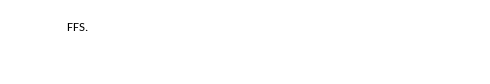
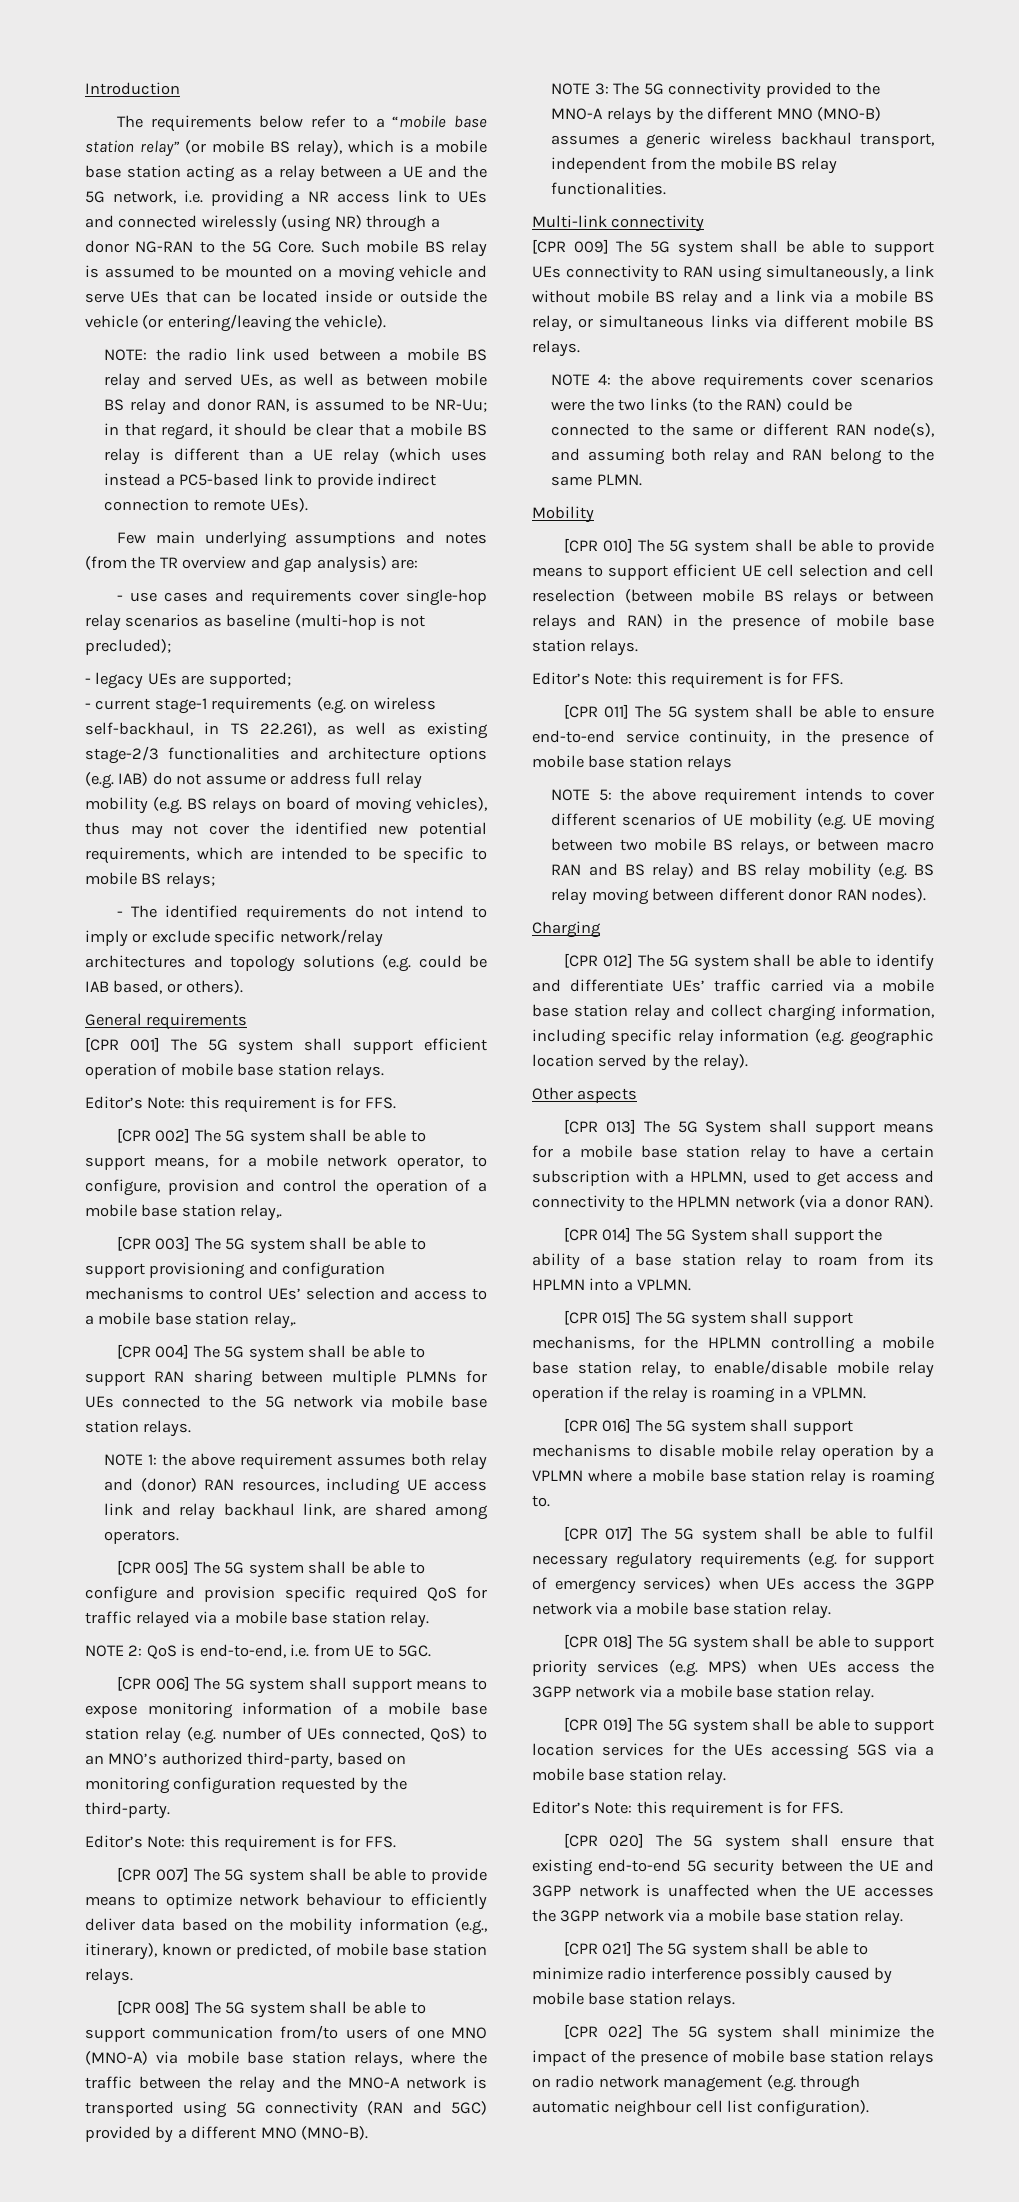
[67,23,88,31] FFS. -> [85,82,180,95] [116,115,487,132] [85,140,487,157] [85,165,487,182] [85,190,487,207] [85,215,440,232] [85,240,488,257] [85,265,487,282] [85,290,488,303] [85,314,386,332] [104,348,488,361] [104,373,488,390] [104,398,487,415] [104,423,487,440] [104,448,488,465] [104,473,437,489] [104,498,308,512] [116,531,487,548] [85,556,419,573] [116,589,487,606] [85,614,425,631] [85,639,171,655] [85,672,291,689] [85,697,436,714] [85,722,488,739] [85,746,487,764] [85,772,422,789] [85,797,487,814] [85,822,488,839] [85,847,487,864] [85,872,215,889] [116,905,487,922] [85,929,383,947] [85,955,487,972] [85,980,244,994] [85,1013,248,1030] [85,1037,487,1055] [85,1063,385,1080] [85,1096,396,1113] [116,1128,426,1146] [85,1154,487,1170] [85,1179,487,1196] [85,1204,283,1221] [116,1236,426,1254] [85,1262,386,1279] [85,1287,487,1300] [85,1312,296,1329] [116,1344,425,1362] [85,1370,487,1387] [85,1395,487,1408] [85,1420,192,1437] [104,1453,487,1470] [104,1478,488,1495] [104,1503,489,1520] [104,1529,180,1544] [116,1560,425,1578] [85,1586,488,1603] [85,1611,430,1628] [85,1644,432,1659] [116,1676,487,1694] [85,1702,488,1719] [85,1727,487,1744] [85,1752,407,1769] [85,1777,407,1794] [85,1802,170,1819] [85,1835,396,1852] [116,1867,488,1885] [85,1893,487,1910] [85,1918,487,1935] [85,1943,487,1960] [85,1968,133,1985] [116,2000,426,2018] [85,2025,488,2042] [85,2051,487,2068] [85,2076,487,2093] [85,2101,487,2118] [85,2126,369,2143] [551,82,880,99] [551,107,882,124] [551,132,934,149] [551,157,837,174] [551,182,667,195] [532,215,705,232] [532,239,934,257] [532,265,934,282] [532,290,934,307] [532,315,934,332] [532,340,580,357] [551,373,934,390] [551,398,853,412] [551,423,934,437] [551,448,934,465] [551,474,642,486] [532,506,594,523] [563,538,934,556] [532,564,934,580] [532,589,934,606] [532,614,934,631] [532,639,639,656] [532,672,843,689] [563,704,935,722] [532,730,934,747] [532,755,733,772] [551,788,934,805] [551,813,936,830] [551,838,934,855] [551,863,934,880] [551,888,927,905] [532,921,601,938] [563,953,934,971] [532,979,934,992] [532,1004,934,1021] [532,1029,934,1046] [532,1054,748,1071] [532,1087,638,1103] [563,1119,934,1137] [532,1145,934,1162] [532,1170,934,1187] [532,1195,933,1212] [563,1227,883,1245] [532,1253,934,1270] [532,1278,692,1291] [563,1310,853,1328] [532,1336,934,1353] [532,1360,934,1378] [532,1386,866,1403] [563,1418,853,1436] [532,1444,934,1461] [532,1469,935,1486] [532,1495,550,1507] [563,1526,935,1544] [532,1552,934,1569] [532,1577,934,1594] [532,1602,831,1619] [563,1634,934,1652] [532,1660,934,1677] [532,1685,875,1702] [563,1717,934,1735] [532,1743,934,1760] [532,1768,727,1785] [532,1801,843,1818] [563,1833,934,1851] [532,1859,934,1876] [532,1884,934,1897] [532,1909,903,1926] [563,1941,868,1959] [532,1967,893,1984] [532,1992,736,2009] [563,2024,934,2042] [532,2050,934,2067] [532,2075,861,2092] [532,2100,869,2117] Introduction // The requirements below refer to a “mobile base station relay” (or mobile BS relay), which is a mobile base station acting as a relay between a UE and the 5G network, i.e. providing a NR access link to UEs and connected wirelessly (using NR) through a donor NG-RAN to the 5G Core. Such mobile BS relay is assumed to be mounted on a moving vehicle and serve UEs that can be located inside or outside the vehicle (or entering/leaving the vehicle). // NOTE: the radio link used between a mobile BS relay and served UEs, as well as between mobile BS relay and donor RAN, is assumed to be NR-Uu; in that regard, it should be clear that a mobile BS relay is different than a UE relay (which uses instead a PC5-based link to provide indirect connection to remote UEs). // Few main underlying assumptions and notes (from the TR overview and gap analysis) are: // - use cases and requirements cover single-hop relay scenarios as baseline (multi-hop is not precluded); // - legacy UEs are supported; // - current stage-1 requirements (e.g. on wireless self-backhaul, in TS 22.261), as well as existing stage-2/3 functionalities and architecture options (e.g. IAB) do not assume or address full relay mobility (e.g. BS relays on board of moving vehicles), thus may not cover the identified new potential requirements, which are intended to be specific to mobile BS relays; // - The identified requirements do not intend to imply or exclude specific network/relay architectures and topology solutions (e.g. could be IAB based, or others). // General requirements // [CPR 001] The 5G system shall support efficient operation of mobile base station relays. // Editor’s Note: this requirement is for FFS. // [CPR 002] The 5G system shall be able to support means, for a mobile network operator, to configure, provision and control the operation of a mobile base station relay,. // [CPR 003] The 5G system shall be able to support provisioning and configuration mechanisms to control UEs’ selection and access to a mobile base station relay,. // [CPR 004] The 5G system shall be able to support RAN sharing between multiple PLMNs for UEs connected to the 5G network via mobile base station relays. // NOTE 1: the above requirement assumes both relay and (donor) RAN resources, including UE access link and relay backhaul link, are shared among operators. // [CPR 005] The 5G system shall be able to configure and provision specific required QoS for traffic relayed via a mobile base station relay. // NOTE 2: QoS is end-to-end, i.e. from UE to 5GC. // [CPR 006] The 5G system shall support means to expose monitoring information of a mobile base station relay (e.g. number of UEs connected, QoS) to an MNO’s authorized third-party, based on monitoring configuration requested by the third-party. // Editor’s Note: this requirement is for FFS. // [CPR 007] The 5G system shall be able to provide means to optimize network behaviour to efficiently deliver data based on the mobility information (e.g., itinerary), known or predicted, of mobile base station relays. // [CPR 008] The 5G system shall be able to support communication from/to users of one MNO (MNO-A) via mobile base station relays, where the traffic between the relay and the MNO-A network is transported using 5G connectivity (RAN and 5GC) provided by a different MNO (MNO-B). // NOTE 3: The 5G connectivity provided to the MNO-A relays by the different MNO (MNO-B) assumes a generic wireless backhaul transport, independent from the mobile BS relay functionalities. // Multi-link connectivity // [CPR 009] The 5G system shall be able to support UEs connectivity to RAN using simultaneously, a link without mobile BS relay and a link via a mobile BS relay, or simultaneous links via different mobile BS relays. // NOTE 4: the above requirements cover scenarios were the two links (to the RAN) could be connected to the same or different RAN node(s), and assuming both relay and RAN belong to the same PLMN. // Mobility // [CPR 010] The 5G system shall be able to provide means to support efficient UE cell selection and cell reselection (between mobile BS relays or between relays and RAN) in the presence of mobile base station relays. // Editor’s Note: this requirement is for FFS. // [CPR 011] The 5G system shall be able to ensure end-to-end service continuity, in the presence of mobile base station relays // NOTE 5: the above requirement intends to cover different scenarios of UE mobility (e.g. UE moving between two mobile BS relays, or between macro RAN and BS relay) and BS relay mobility (e.g. BS relay moving between different donor RAN nodes). // Charging // [CPR 012] The 5G system shall be able to identify and differentiate UEs’ traffic carried via a mobile base station relay and collect charging information, including specific relay information (e.g. geographic location served by the relay). // Other aspects // [CPR 013] The 5G System shall support means for a mobile base station relay to have a certain subscription with a HPLMN, used to get access and connectivity to the HPLMN network (via a donor RAN). // [CPR 014] The 5G System shall support the ability of a base station relay to roam from its HPLMN into a VPLMN. // [CPR 015] The 5G system shall support mechanisms, for the HPLMN controlling a mobile base station relay, to enable/disable mobile relay operation if the relay is roaming in a VPLMN. // [CPR 016] The 5G system shall support mechanisms to disable mobile relay operation by a VPLMN where a mobile base station relay is roaming to. // [CPR 017] The 5G system shall be able to fulfil necessary regulatory requirements (e.g. for support of emergency services) when UEs access the 3GPP network via a mobile base station relay. // [CPR 018] The 5G system shall be able to support priority services (e.g. MPS) when UEs access the 3GPP network via a mobile base station relay. // [CPR 019] The 5G system shall be able to support location services for the UEs accessing 5GS via a mobile base station relay. // Editor’s Note: this requirement is for FFS. // [CPR 020] The 5G system shall ensure that existing end-to-end 5G security between the UE and 3GPP network is unaffected when the UE accesses the 3GPP network via a mobile base station relay. // [CPR 021] The 5G system shall be able to minimize radio interference possibly caused by mobile base station relays. // [CPR 022] The 5G system shall minimize the impact of the presence of mobile base station relays on radio network management (e.g. through automatic neighbour cell list configuration).

